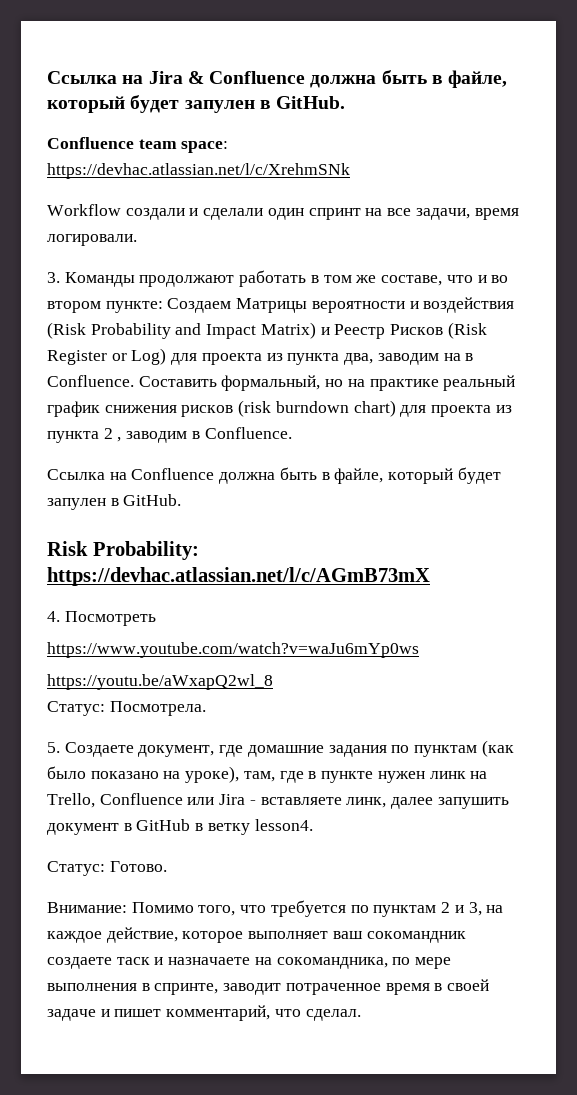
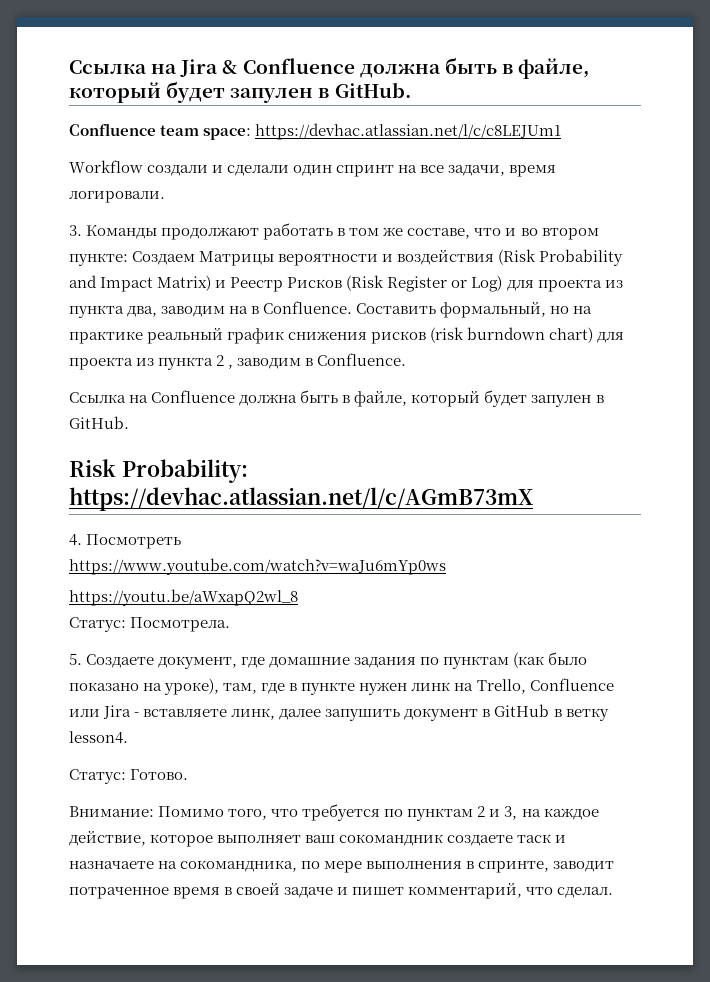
[47,163,350,179] https://devhac.atlassian.net/l/c/XrehmSNk -> [255,123,562,140] https://devhac.atlassian.net/l/c/c8LEJUm1

